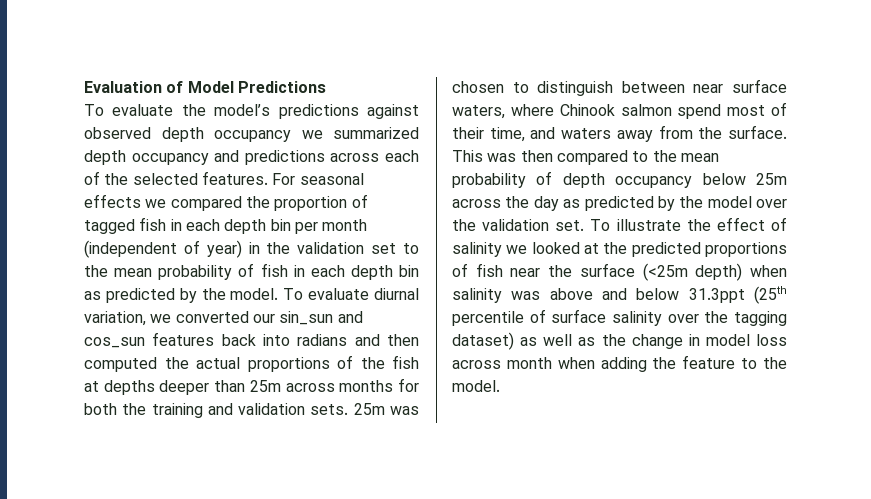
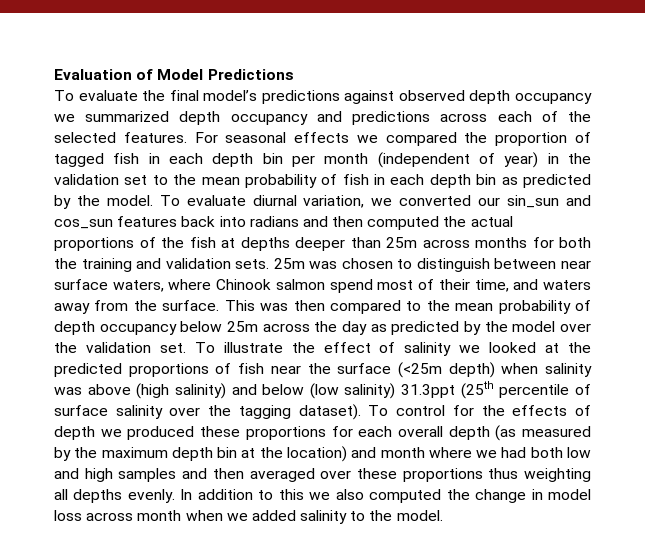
(206, 110) none -> [169,90,199,101] final
[602,288,680,300] and below -> [136,383,396,399] (high salinity) and below (low salinity)
[452,332,596,350] dataset) as well as -> [298,404,592,420] [54,425,591,441] [54,446,591,462] [54,468,591,482] [54,489,442,503] dataset). To control for the effects of depth we produced these proportions for each overall depth (as measured by the maximum depth bin at the location) and month where we had both low and high samples and then averaged over these proportions thus weighting all depths evenly. In addition to this we also computed
[600,355,736,372] adding the feature -> [226,510,348,524] we added salinity

